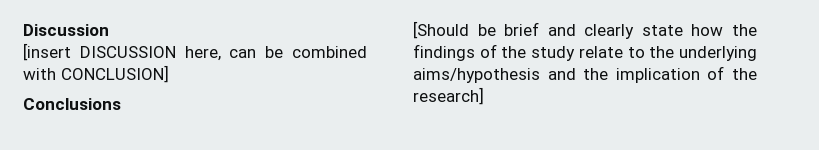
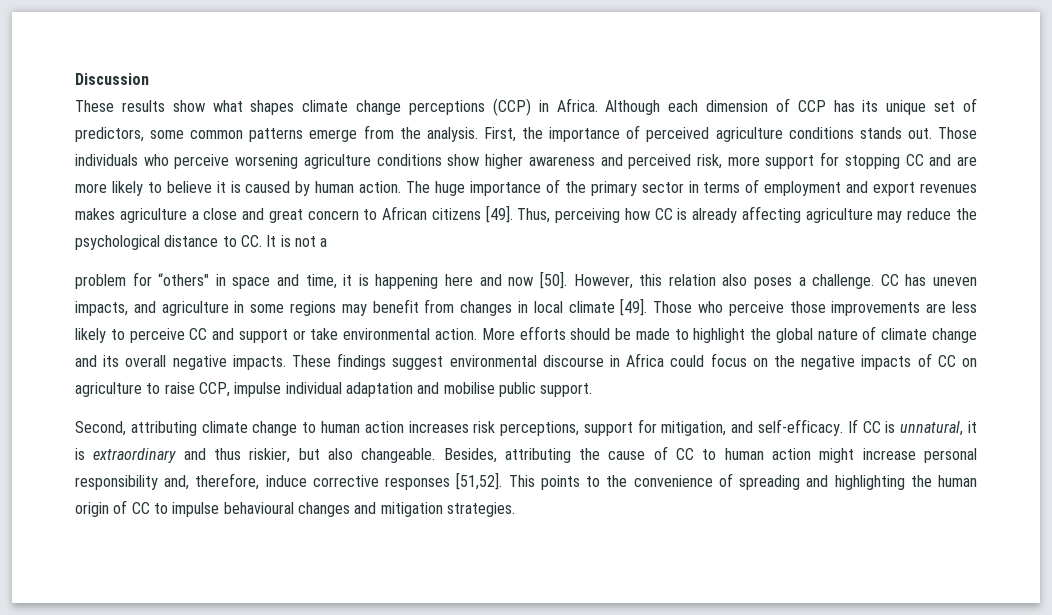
[23,43,368,61] [23,65,169,83] [23,98,121,110] [413,21,757,39] [413,44,757,61] [413,66,757,83] [413,87,484,105] [insert DISCUSSION here, can be combined with CONCLUSION] // Conclusions // [Should be brief and clearly state how the findings of the study relate to the underlying aims/hypothesis and the implication of the research] -> [75,98,978,116] [75,125,978,142] [75,152,977,169] [75,179,978,196] [75,205,978,223] [75,235,328,250] [75,271,977,289] [75,298,977,316] [75,326,977,343] [75,353,978,370] [75,382,593,397] [75,419,977,436] [75,446,977,463] [75,472,978,490] [75,500,515,517] These results show what shapes climate change perceptions (CCP) in Africa. Although each dimension of CCP has its unique set of predictors, some common patterns emerge from the analysis. First, the importance of perceived agriculture conditions stands out. Those individuals who perceive worsening agriculture conditions show higher awareness and perceived risk, more support for stopping CC and are more likely to believe it is caused by human action. The huge importance of the primary sector in terms of employment and export revenues makes agriculture a close and great concern to African citizens [49]. Thus, perceiving how CC is already affecting agriculture may reduce the psychological distance to CC. It is not a // problem for “others" in space and time, it is happening here and now [50]. However, this relation also poses a challenge. CC has uneven impacts, and agriculture in some regions may benefit from changes in local climate [49]. Those who perceive those improvements are less likely to perceive CC and support or take environmental action. More efforts should be made to highlight the global nature of climate change and its overall negative impacts. These findings suggest environmental discourse in Africa could focus on the negative impacts of CC on agriculture to raise CCP, impulse individual adaptation and mobilise public support. // Second, attributing climate change to human action increases risk perceptions, support for mitigation, and self-efficacy. If CC is unnatural, it is extraordinary and thus riskier, but also changeable. Besides, attributing the cause of CC to human action might increase personal responsibility and, therefore, induce corrective responses [51,52]. This points to the convenience of spreading and highlighting the human origin of CC to impulse behavioural changes and mitigation strategies.

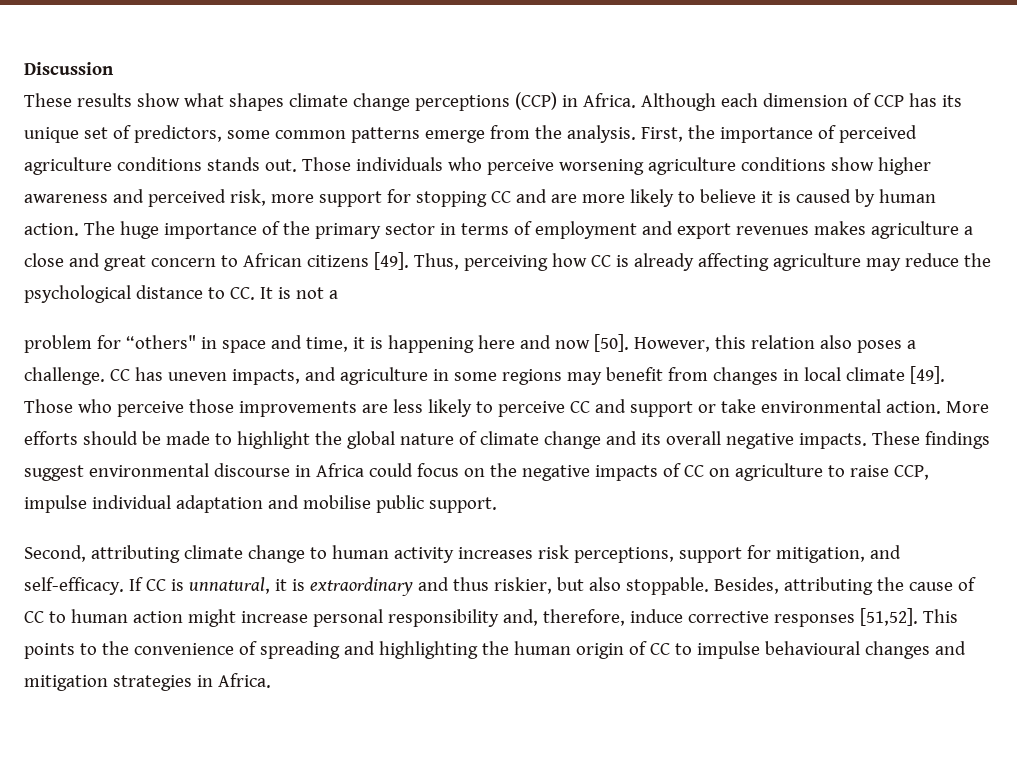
[364,421,404,433] action -> [393,547,454,563] activity
[361,448,436,463] changeable. -> [625,577,709,595] stoppable.
[446,502,515,517] strategies. -> [112,673,271,691] strategies in Africa.

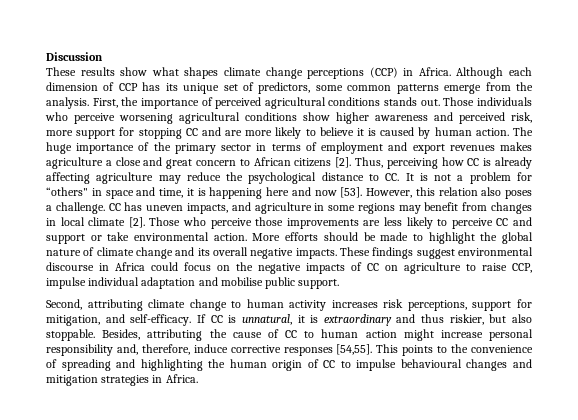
[24,157,112,175] agriculture -> [264,97,326,109] agricultural
[647,157,736,175] agriculture -> [179,112,240,124] agricultural
[373,252,409,270] [49]. -> [335,157,352,168] [2].
(338, 294) // -> (464, 178) none
[593,334,629,352] [50]. -> [340,187,363,198] [53].
[909,366,945,384] [49]. -> [128,217,145,228] [2].
[859,608,918,626] [51,52]. -> [336,344,373,355] [54,55].

